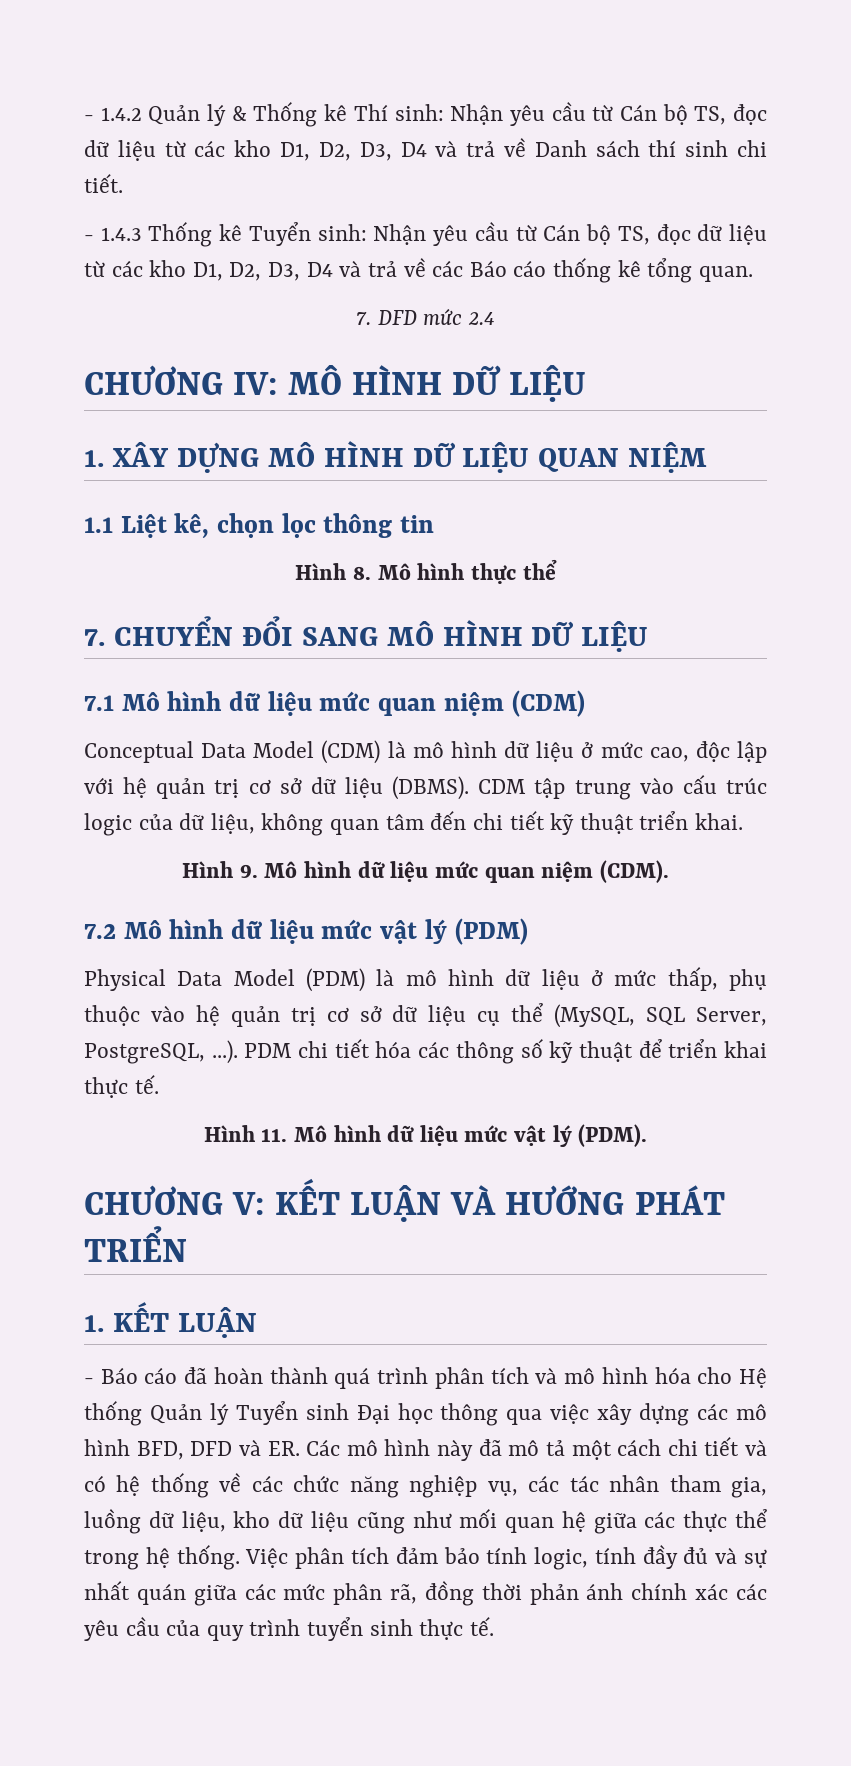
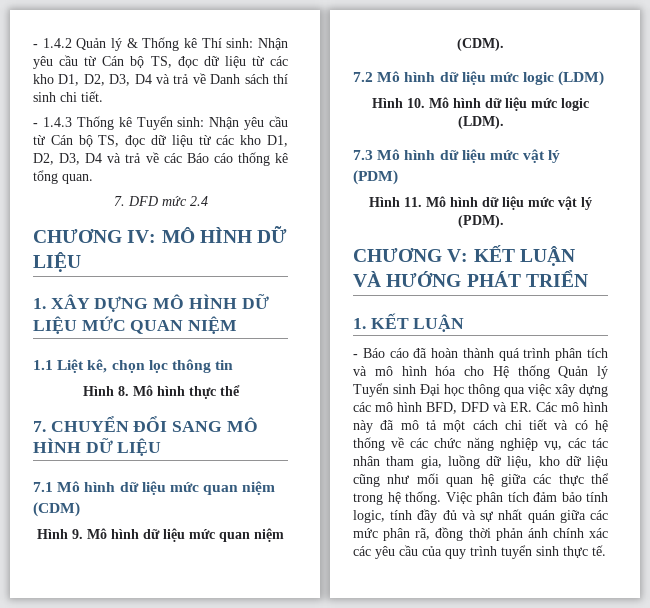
(530, 457) none -> [81,316,126,331] MỨC
[84,740,767,764] [84,775,767,800] [84,811,743,836] // Conceptual Data Model (CDM) là mô hình dữ liệu ở mức cao, độc lập với hệ quản trị cơ sở dữ liệu (DBMS). CDM tập trung vào cấu trúc logic của dữ liệu, không quan tâm đến chi tiết kỹ thuật triển khai. -> (80, 509) none
[380,918,528,945] [84,967,767,992] [84,1003,767,1028] [84,1039,767,1064] [84,1075,159,1098] vật lý (PDM) // Physical Data Model (PDM) là mô hình dữ liệu ở mức thấp, phụ thuộc vào hệ quản trị cơ sở dữ liệu cụ thể (MySQL, SQL Server, PostgreSQL, ...). PDM chi tiết hóa các thông số kỹ thuật để triển khai thực tế. -> [523,71,605,86] [372,97,589,111] [457,116,504,129] [353,149,561,163] [353,170,398,185] logic (LDM) // Hình 10. Mô hình dữ liệu mức logic (LDM). // 7.3 Mô hình dữ liệu mức vật lý (PDM)

